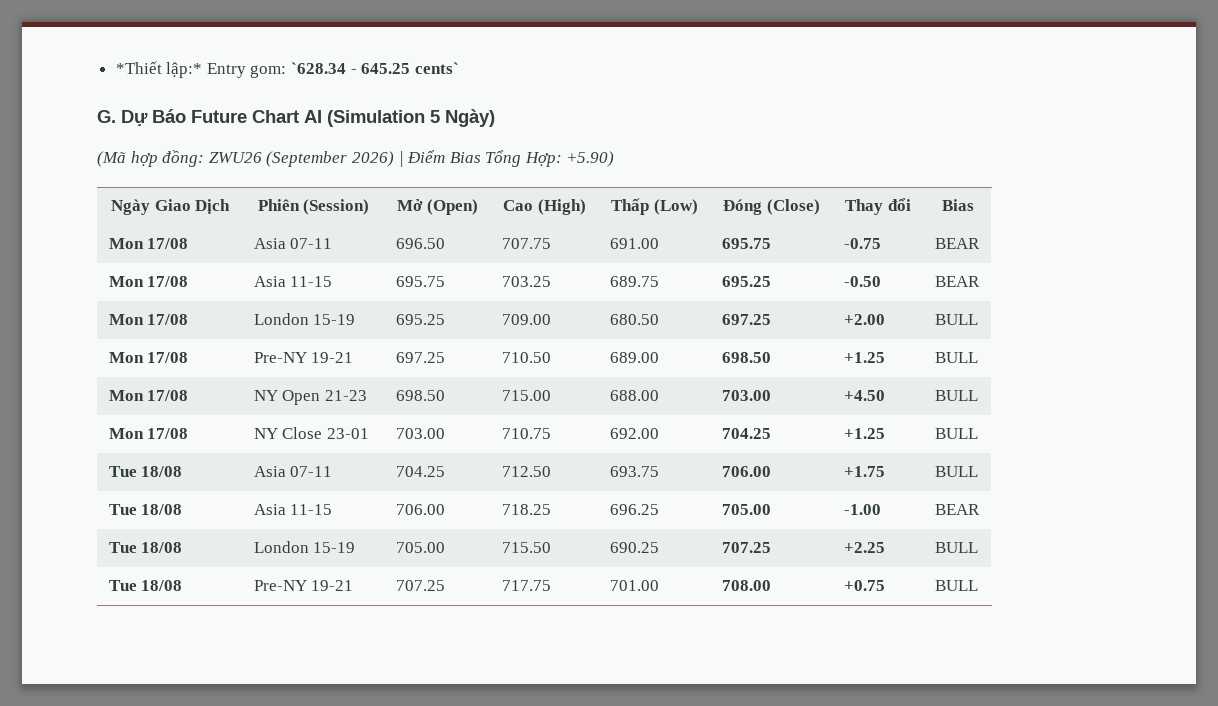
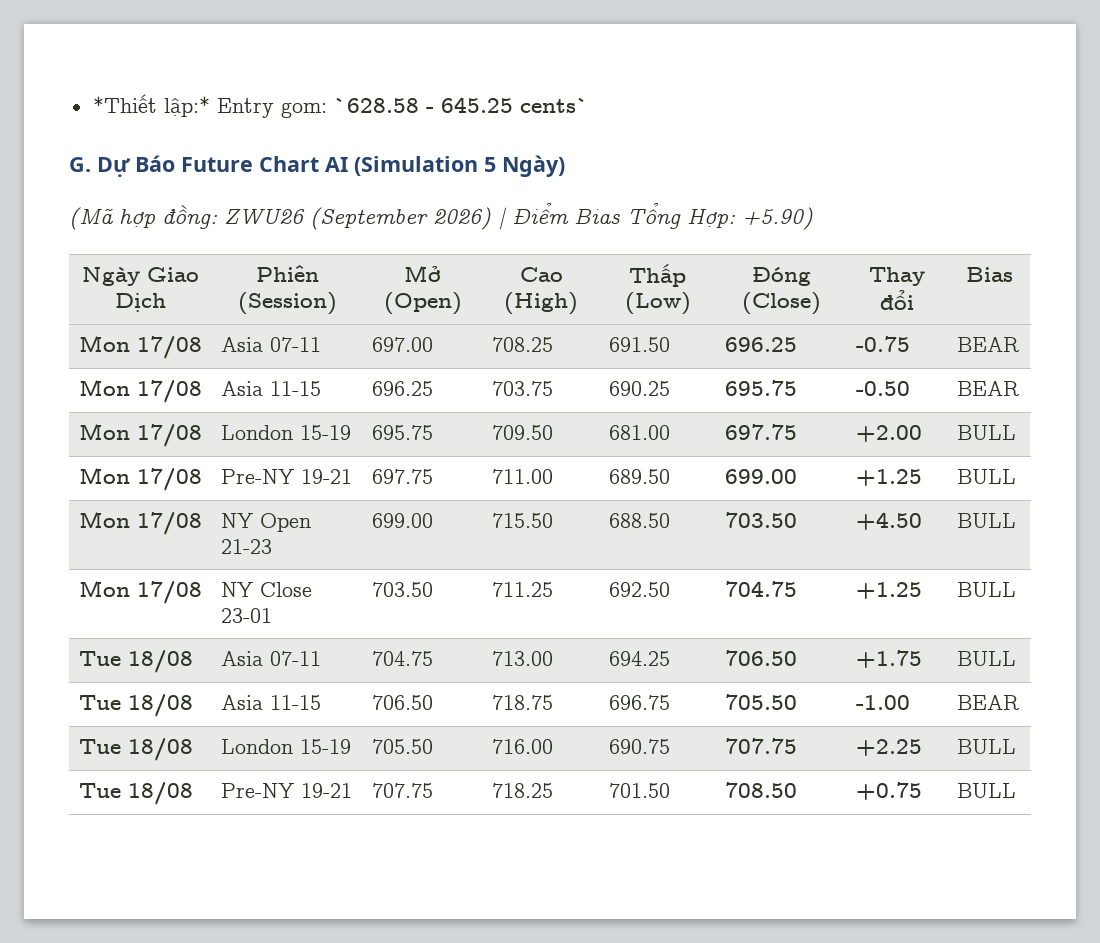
[291,62,347,74] `628.34 -> [333,98,419,113] `628.58
[395,238,445,249] [501,238,551,249] [609,238,659,249] [721,238,771,249] 696.50 | 707.75 | 691.00 | 695.75 -> [371,337,433,352] [491,337,553,352] [608,337,670,352] [724,337,797,352] 697.00 | 708.25 | 691.50 | 696.25
[395,276,445,287] [501,276,551,287] [609,276,659,287] [721,276,771,287] 695.75 | 703.25 | 689.75 | 695.25 -> [371,381,433,396] [491,381,553,396] [608,381,670,396] [724,380,797,396] 696.25 | 703.75 | 690.25 | 695.75
[395,314,445,325] [501,314,551,325] [609,314,659,325] [721,314,771,325] 695.25 | 709.00 | 680.50 | 697.25 -> [371,425,433,440] [491,425,553,440] [608,425,670,440] [724,424,797,440] 695.75 | 709.50 | 681.00 | 697.75
[395,352,445,363] [501,352,551,363] [609,352,659,363] [721,352,771,363] 697.25 | 710.50 | 689.00 | 698.50 -> [371,469,433,484] [491,469,553,484] [608,469,670,484] [724,469,797,484] 697.75 | 711.00 | 689.50 | 699.00
[395,390,445,401] [501,390,551,401] [609,390,659,401] [721,390,771,401] 698.50 | 715.00 | 688.00 | 703.00 -> [371,513,433,528] [491,513,553,528] [608,513,670,528] [724,512,797,528] 699.00 | 715.50 | 688.50 | 703.50
[395,428,445,439] [501,428,551,439] [609,428,659,439] [721,428,771,439] 703.00 | 710.75 | 692.00 | 704.25 -> [371,582,433,597] [491,582,553,597] [608,582,670,597] [724,581,797,597] 703.50 | 711.25 | 692.50 | 704.75
[395,466,445,477] [501,466,551,477] [609,466,659,477] [721,466,771,477] 704.25 | 712.50 | 693.75 | 706.00 -> [371,651,433,666] [491,651,553,666] [608,651,670,666] [724,650,797,666] 704.75 | 713.00 | 694.25 | 706.50
[395,504,445,515] [501,504,551,515] [609,504,659,515] [721,504,771,515] 706.00 | 718.25 | 696.25 | 705.00 -> [371,695,433,710] [491,695,553,710] [608,695,670,710] [724,694,797,710] 706.50 | 718.75 | 696.75 | 705.50
[395,542,445,553] [501,542,551,553] [609,542,659,553] [721,542,771,553] 705.00 | 715.50 | 690.25 | 707.25 -> [371,739,433,754] [491,739,553,754] [608,739,670,754] [724,738,797,754] 705.50 | 716.00 | 690.75 | 707.75
[395,580,445,591] [501,580,551,591] [609,580,659,591] [721,580,771,591] 707.25 | 717.75 | 701.00 | 708.00 -> [371,783,433,798] [491,783,553,798] [608,783,670,798] [724,782,797,798] 707.75 | 718.25 | 701.50 | 708.50

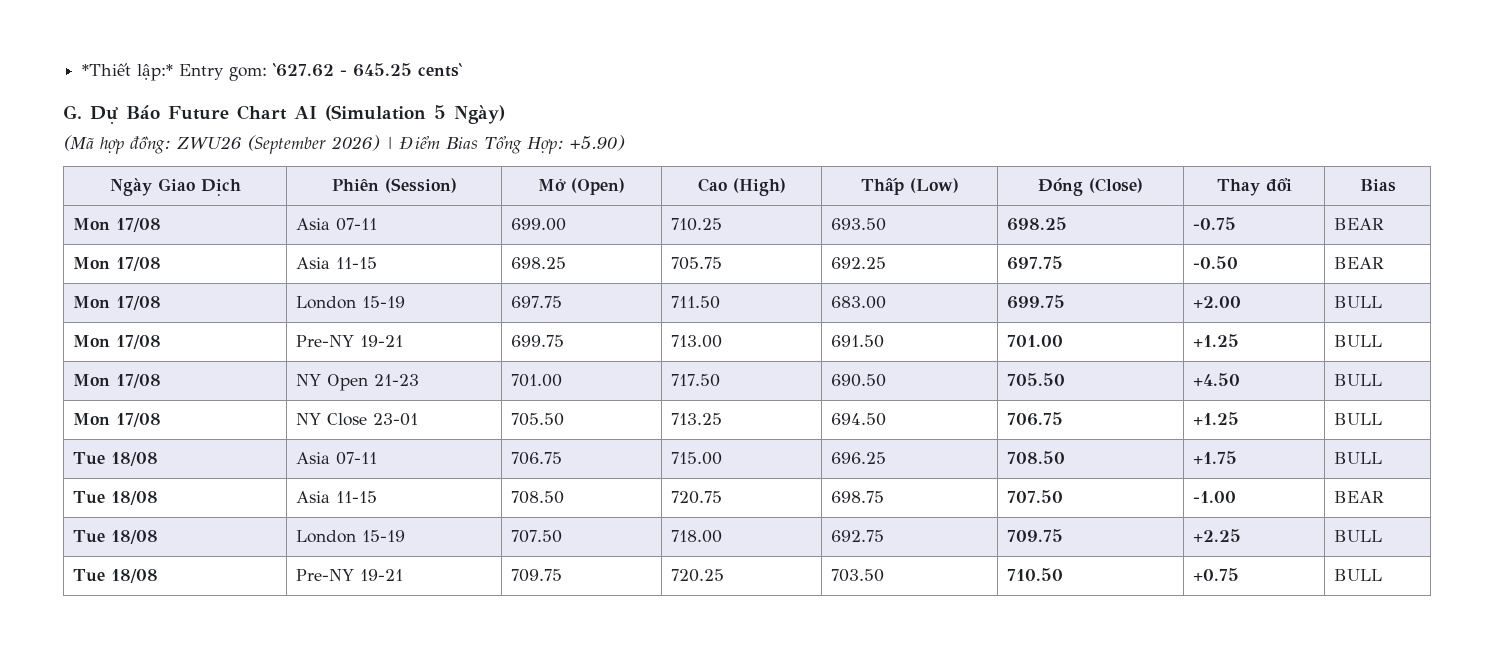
[333,98,419,113] `628.58 -> [272,63,335,77] `627.62
[371,337,433,352] [491,337,553,352] [608,337,670,352] [724,337,797,352] 697.00 | 708.25 | 691.50 | 696.25 -> [511,218,567,231] [671,218,723,231] [831,218,887,231] [1007,217,1068,231] 699.00 | 710.25 | 693.50 | 698.25
[371,381,433,396] [491,381,553,396] [608,381,670,396] [724,380,797,396] 696.25 | 703.75 | 690.25 | 695.75 -> [511,257,567,269] [671,257,723,270] [831,257,887,269] [1007,256,1064,270] 698.25 | 705.75 | 692.25 | 697.75
[371,425,433,440] [491,425,553,440] [608,425,670,440] [724,424,797,440] 695.75 | 709.50 | 681.00 | 697.75 -> [511,296,563,308] [671,296,721,309] [831,296,887,309] [1007,295,1066,309] 697.75 | 711.50 | 683.00 | 699.75
[371,469,433,484] [491,469,553,484] [608,469,670,484] [724,469,797,484] 697.75 | 711.00 | 689.50 | 699.00 -> [511,335,565,347] [671,335,723,348] [831,335,885,348] [1007,335,1064,347] 699.75 | 713.00 | 691.50 | 701.00
[371,513,433,528] [491,513,553,528] [608,513,670,528] [724,512,797,528] 699.00 | 715.50 | 688.50 | 703.50 -> [511,374,563,387] [671,374,721,387] [831,374,887,387] [1007,373,1066,386] 701.00 | 717.50 | 690.50 | 705.50
[371,582,433,597] [491,582,553,597] [608,582,670,597] [724,581,797,597] 703.50 | 711.25 | 692.50 | 704.75 -> [511,413,565,426] [671,413,723,425] [831,413,887,426] [1007,412,1064,426] 705.50 | 713.25 | 694.50 | 706.75
[371,651,433,666] [491,651,553,666] [608,651,670,666] [724,650,797,666] 704.75 | 713.00 | 694.25 | 706.50 -> [511,452,563,465] [671,452,723,465] [831,452,887,464] [1007,451,1066,464] 706.75 | 715.00 | 696.25 | 708.50
[371,695,433,710] [491,695,553,710] [608,695,670,710] [724,694,797,710] 706.50 | 718.75 | 696.75 | 705.50 -> [511,491,565,504] [671,491,723,504] [831,491,885,503] [1007,490,1064,503] 708.50 | 720.75 | 698.75 | 707.50
[371,739,433,754] [491,739,553,754] [608,739,670,754] [724,738,797,754] 705.50 | 716.00 | 690.75 | 707.75 -> [511,530,563,543] [671,530,723,543] [831,530,885,542] [1007,529,1064,542] 707.50 | 718.00 | 692.75 | 709.75
[371,783,433,798] [491,783,553,798] [608,783,670,798] [724,782,797,798] 707.75 | 718.25 | 701.50 | 708.50 -> [511,569,563,582] [671,569,725,582] [831,569,885,582] [1007,568,1064,581] 709.75 | 720.25 | 703.50 | 710.50

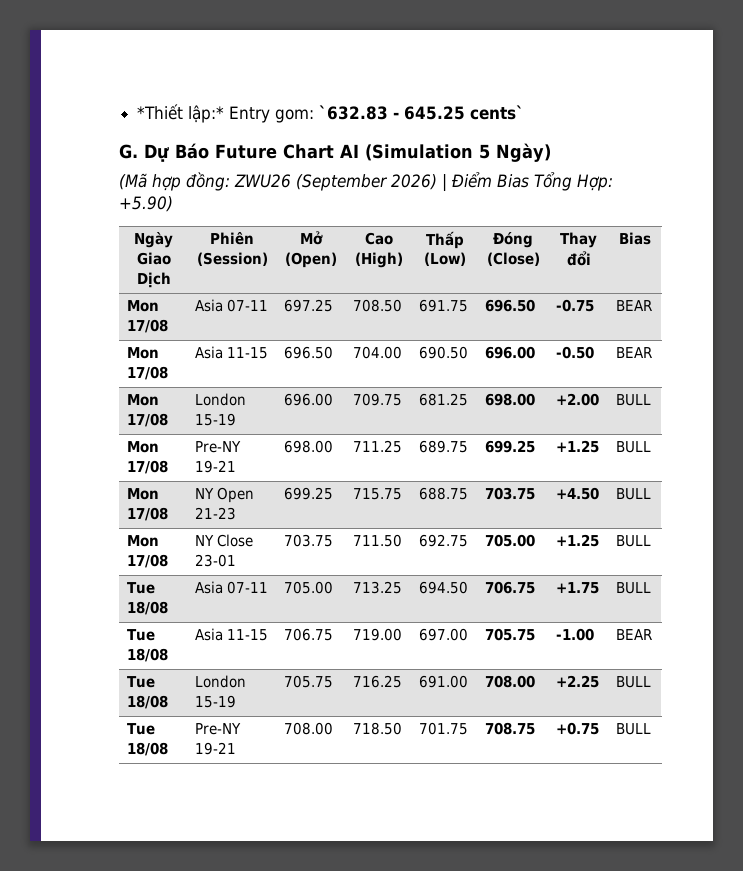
[272,63,335,77] `627.62 -> [319,105,389,120] `632.83
[511,218,567,231] [671,218,723,231] [831,218,887,231] [1007,217,1068,231] 699.00 | 710.25 | 693.50 | 698.25 -> [283,299,333,312] [352,299,402,312] [418,299,468,312] [484,299,535,312] 697.25 | 708.50 | 691.75 | 696.50
[511,257,567,269] [671,257,723,270] [831,257,887,269] [1007,256,1064,270] 698.25 | 705.75 | 692.25 | 697.75 -> [283,346,333,359] [352,346,402,359] [418,346,468,359] [484,346,535,359] 696.50 | 704.00 | 690.50 | 696.00
[511,296,563,308] [671,296,721,309] [831,296,887,309] [1007,295,1066,309] 697.75 | 711.50 | 683.00 | 699.75 -> [283,393,333,406] [352,393,402,406] [418,393,468,406] [484,393,535,406] 696.00 | 709.75 | 681.25 | 698.00
[511,335,565,347] [671,335,723,348] [831,335,885,348] [1007,335,1064,347] 699.75 | 713.00 | 691.50 | 701.00 -> [283,440,333,453] [352,440,402,453] [418,440,468,453] [484,440,535,453] 698.00 | 711.25 | 689.75 | 699.25
[511,374,563,387] [671,374,721,387] [831,374,887,387] [1007,373,1066,386] 701.00 | 717.50 | 690.50 | 705.50 -> [283,487,333,500] [352,488,402,500] [418,487,468,500] [484,487,535,500] 699.25 | 715.75 | 688.75 | 703.75
[511,413,565,426] [671,413,723,425] [831,413,887,426] [1007,412,1064,426] 705.50 | 713.25 | 694.50 | 706.75 -> [283,534,333,547] [352,534,402,547] [418,534,468,547] [484,534,535,547] 703.75 | 711.50 | 692.75 | 705.00
[511,452,563,465] [671,452,723,465] [831,452,887,464] [1007,451,1066,464] 706.75 | 715.00 | 696.25 | 708.50 -> [283,581,333,594] [352,581,402,594] [418,581,468,594] [484,581,535,594] 705.00 | 713.25 | 694.50 | 706.75
[511,491,565,504] [671,491,723,504] [831,491,885,503] [1007,490,1064,503] 708.50 | 720.75 | 698.75 | 707.50 -> [283,628,333,641] [352,628,402,641] [418,628,468,641] [484,628,535,641] 706.75 | 719.00 | 697.00 | 705.75
[511,530,563,543] [671,530,723,543] [831,530,885,542] [1007,529,1064,542] 707.50 | 718.00 | 692.75 | 709.75 -> [283,675,333,688] [352,675,402,688] [418,675,468,688] [484,675,535,688] 705.75 | 716.25 | 691.00 | 708.00
[511,569,563,582] [671,569,725,582] [831,569,885,582] [1007,568,1064,581] 709.75 | 720.25 | 703.50 | 710.50 -> [283,722,333,735] [352,722,402,735] [418,722,468,735] [484,722,535,735] 708.00 | 718.50 | 701.75 | 708.75

